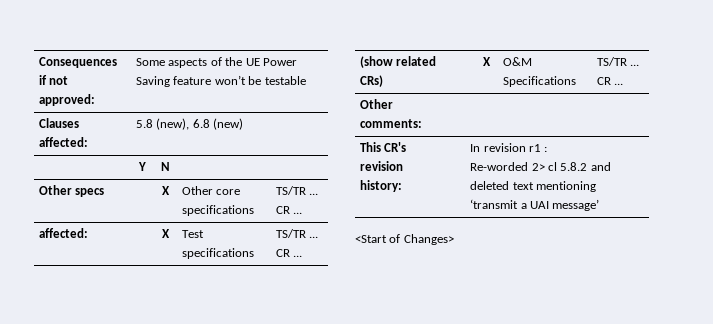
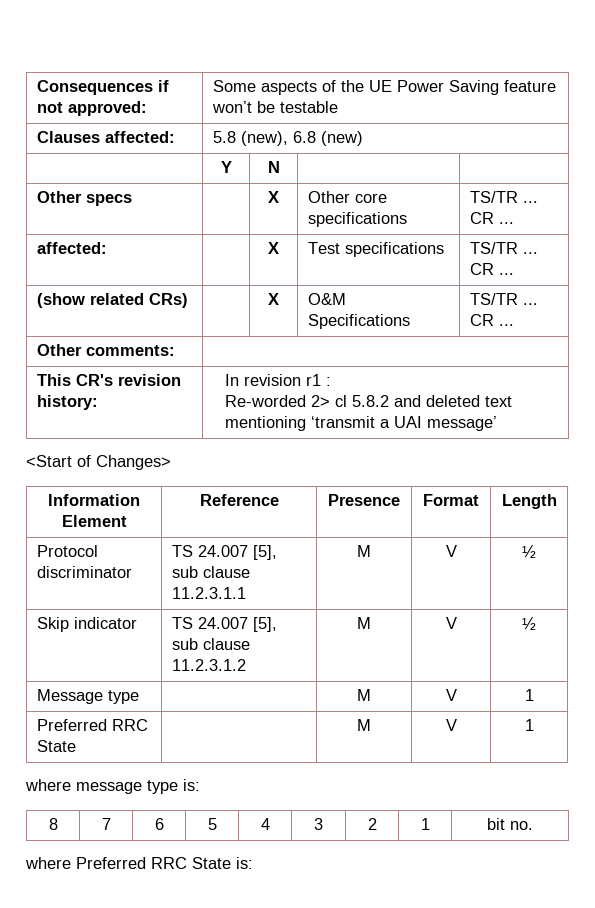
(454, 239) none -> [48,494,140,506] [61,515,127,527] [199,494,279,506] [328,494,400,506] [423,494,479,506] [501,494,557,509] [36,545,98,557] [36,566,132,578] [171,545,277,560] [171,566,250,578] [171,587,246,599] [357,545,371,557] [445,545,457,557] [522,545,536,558] [36,617,137,632] [171,617,277,632] [171,638,250,650] [171,659,246,671] [357,617,371,629] [445,617,457,629] [522,617,536,630] [36,689,139,704] [357,689,371,701] [445,689,457,701] [524,689,534,701] [36,719,148,731] [36,740,76,752] [357,719,371,731] [445,719,457,731] [524,719,534,731] [25,779,200,794] [48,818,58,830] [101,818,111,830] [154,818,164,830] [207,818,217,830] [260,818,270,830] [314,818,323,830] [367,818,377,830] [420,818,430,830] [487,818,533,830] [25,857,253,869] // Information Element | Reference | Presence | Format | Length // Protocol discriminator | TS 24.007 [5], sub clause 11.2.3.1.1 | M | V | ½ // Skip indicator | TS 24.007 [5], sub clause 11.2.3.1.2 | M | V | ½ // Message type | | M | V | 1 // Preferred RRC State | | M | V | 1 // where message type is: // 8 | 7 | 6 | 5 | 4 | 3 | 2 | 1 | bit no. // where Preferred RRC State is:

